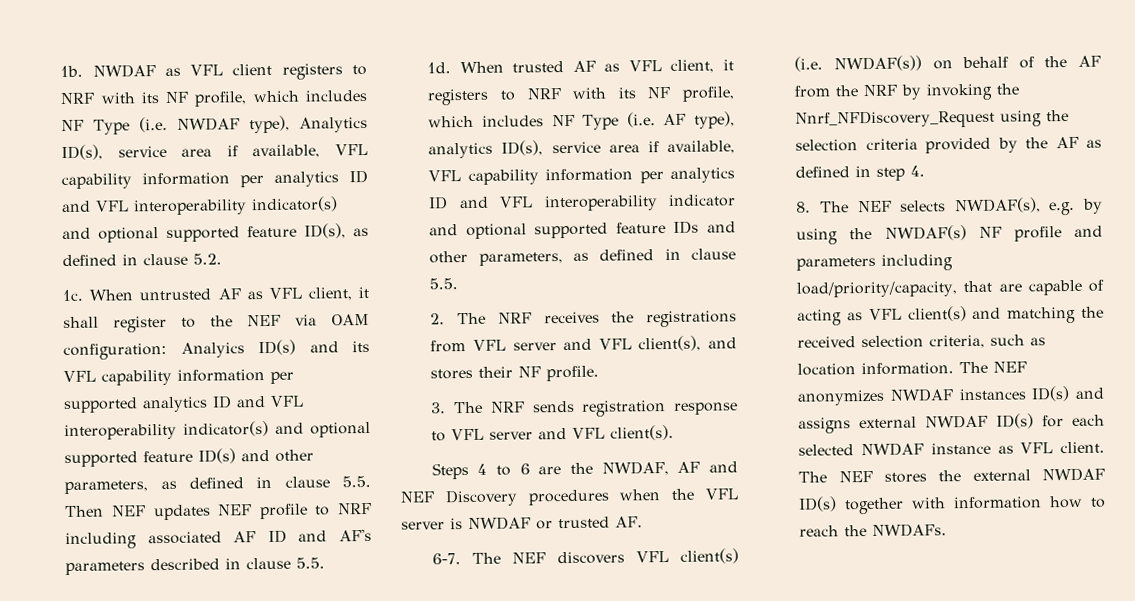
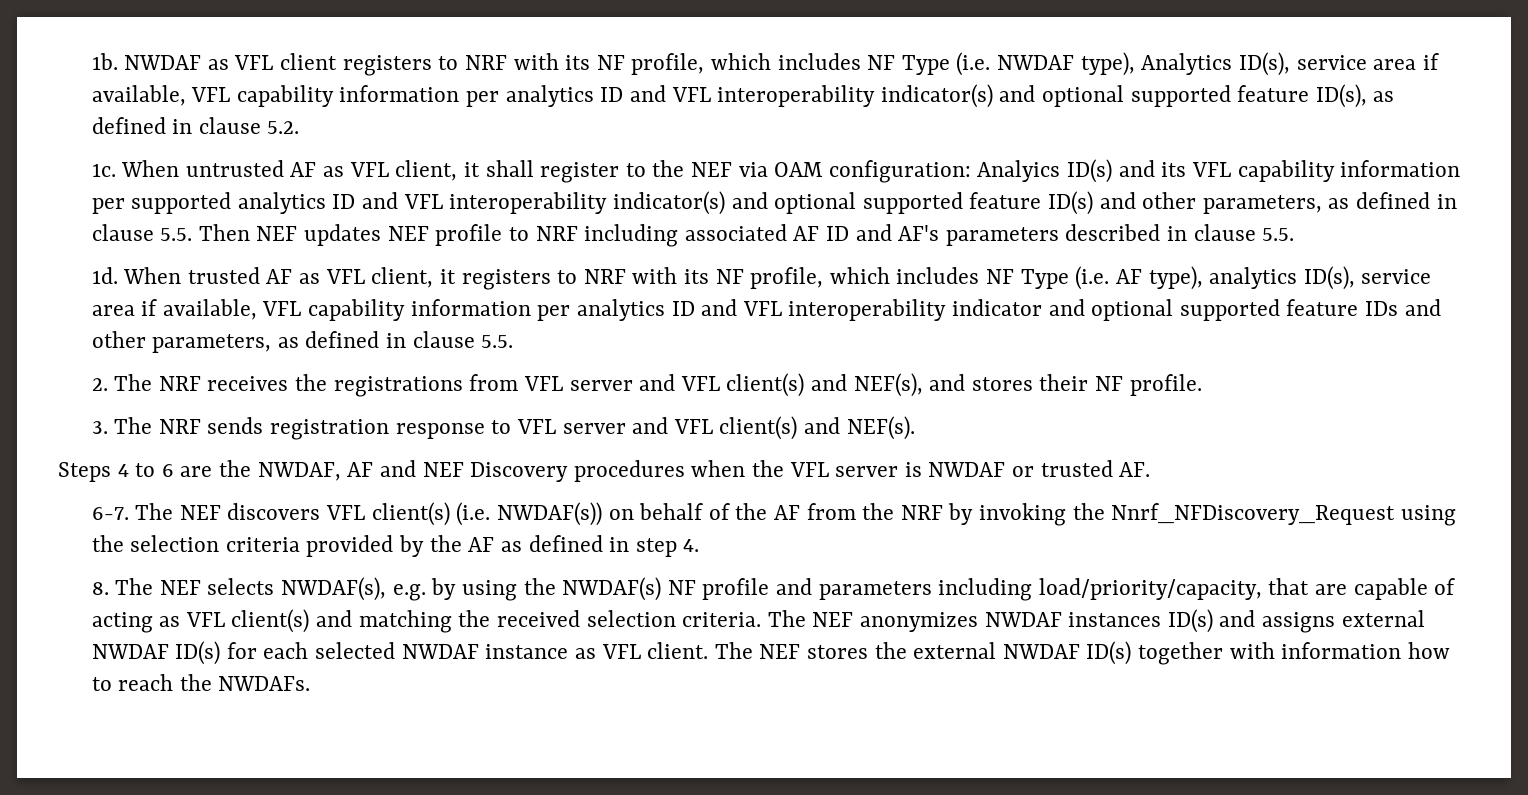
[638,335,702,352] client(s), -> [726,373,923,397] client(s) and NEF(s),
[610,424,675,441] client(s). -> [719,416,915,440] client(s) and NEF(s).
[929,334,1047,349] [797,362,955,376] criteria, such as location information. -> [682,612,762,627] criteria.

